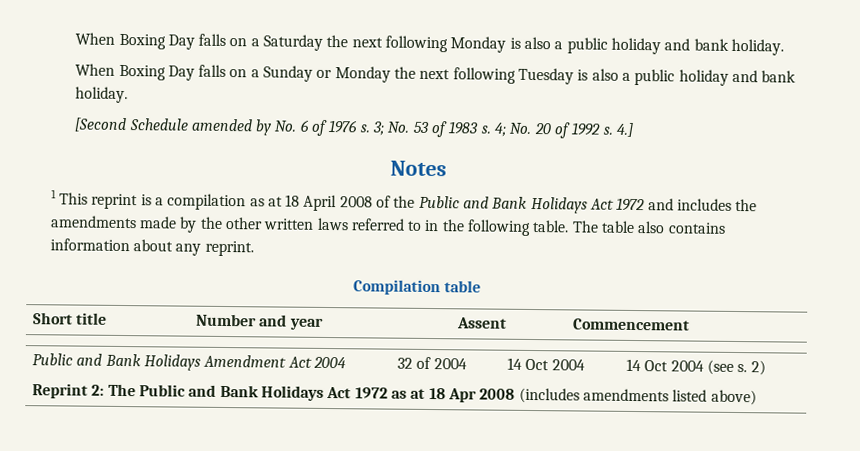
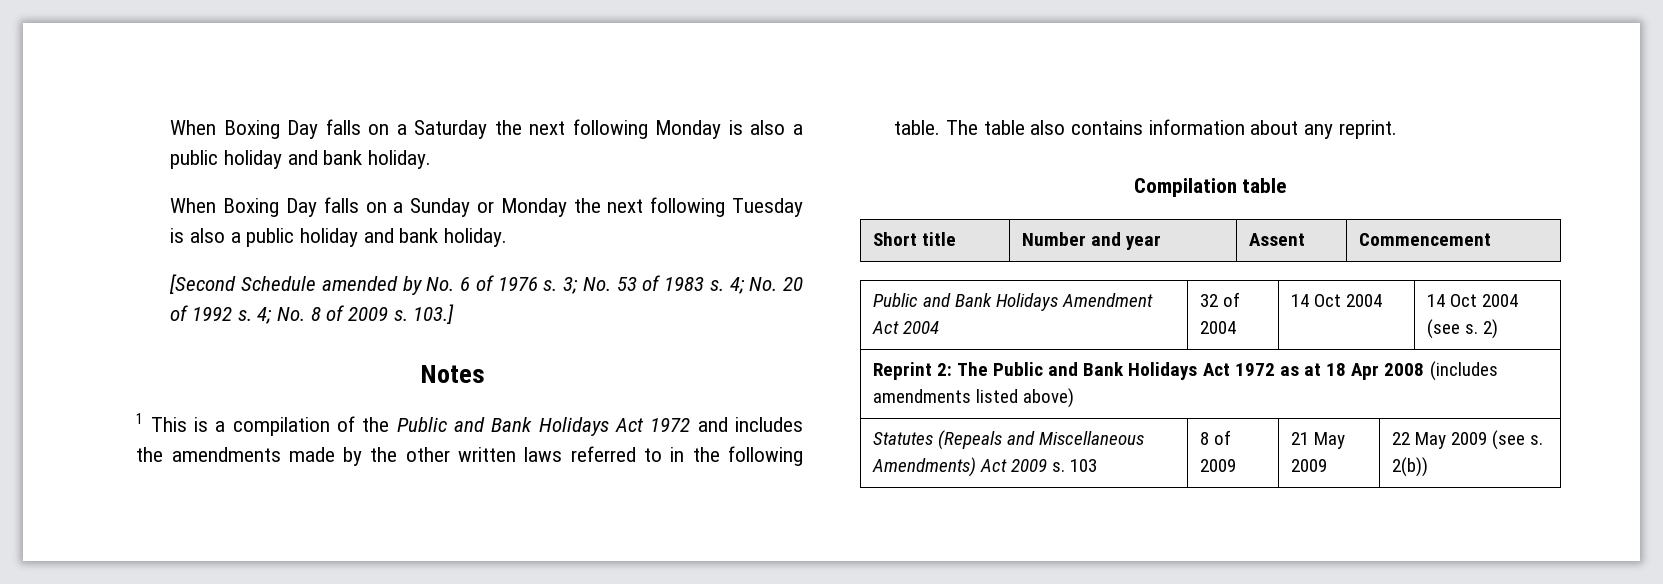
[615,122,634,137] 4.] -> [257,304,455,324] 4; No. 8 of 2009 s. 103.]
[91,193,139,210] reprint -> (187, 424) none
[249,194,373,212] as at 18 April 2008 -> (330, 426) none
(757, 397) none -> [872,430,1145,450] [871,457,1098,477] [1199,430,1231,445] [1199,459,1236,472] [1290,432,1345,449] [1290,459,1327,472] [1391,430,1544,450] [1391,457,1428,477] // Statutes (Repeals and Miscellaneous Amendments) Act 2009 s. 103 | 8 of 2009 | 21 May 2009 | 22 May 2009 (see s. 2(b))

